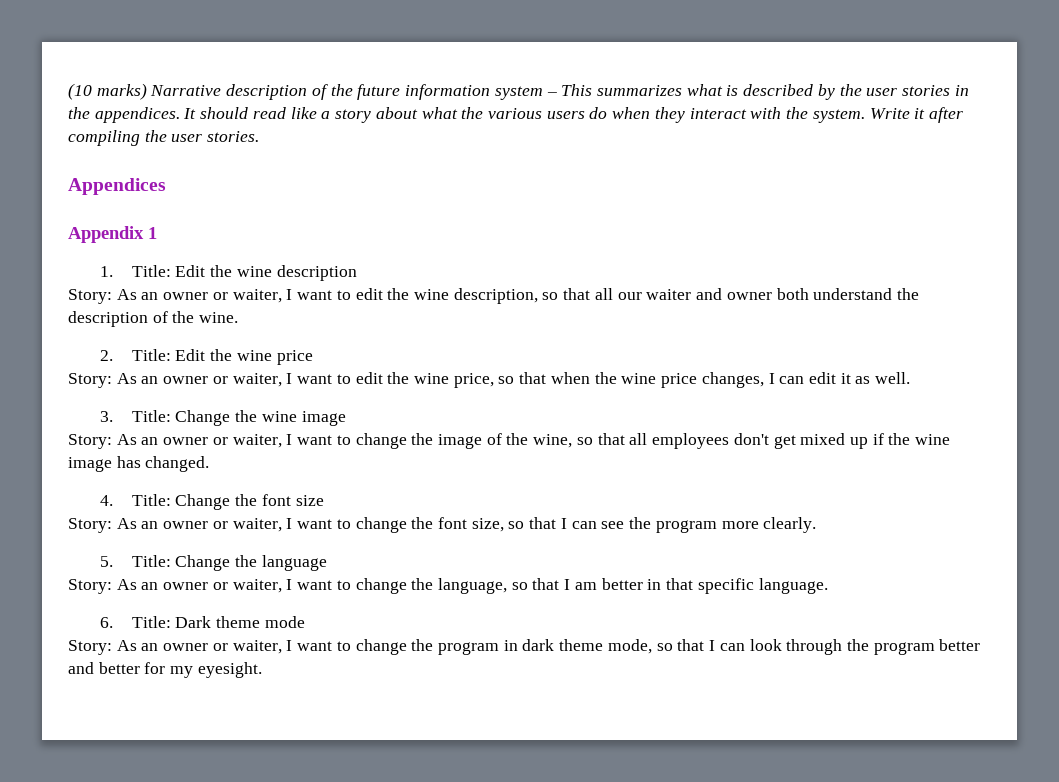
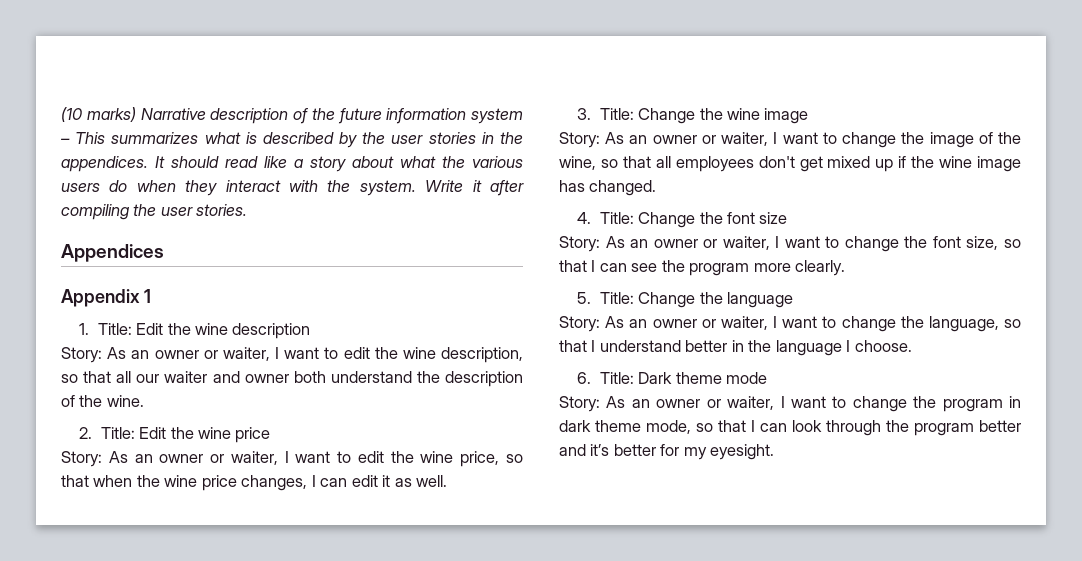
[574,582,597,590] am -> [599,340,681,352] understand
[666,578,828,594] that specific language. -> [748,340,912,356] the language I choose.
(94, 668) none -> [590,444,610,456] it’s

